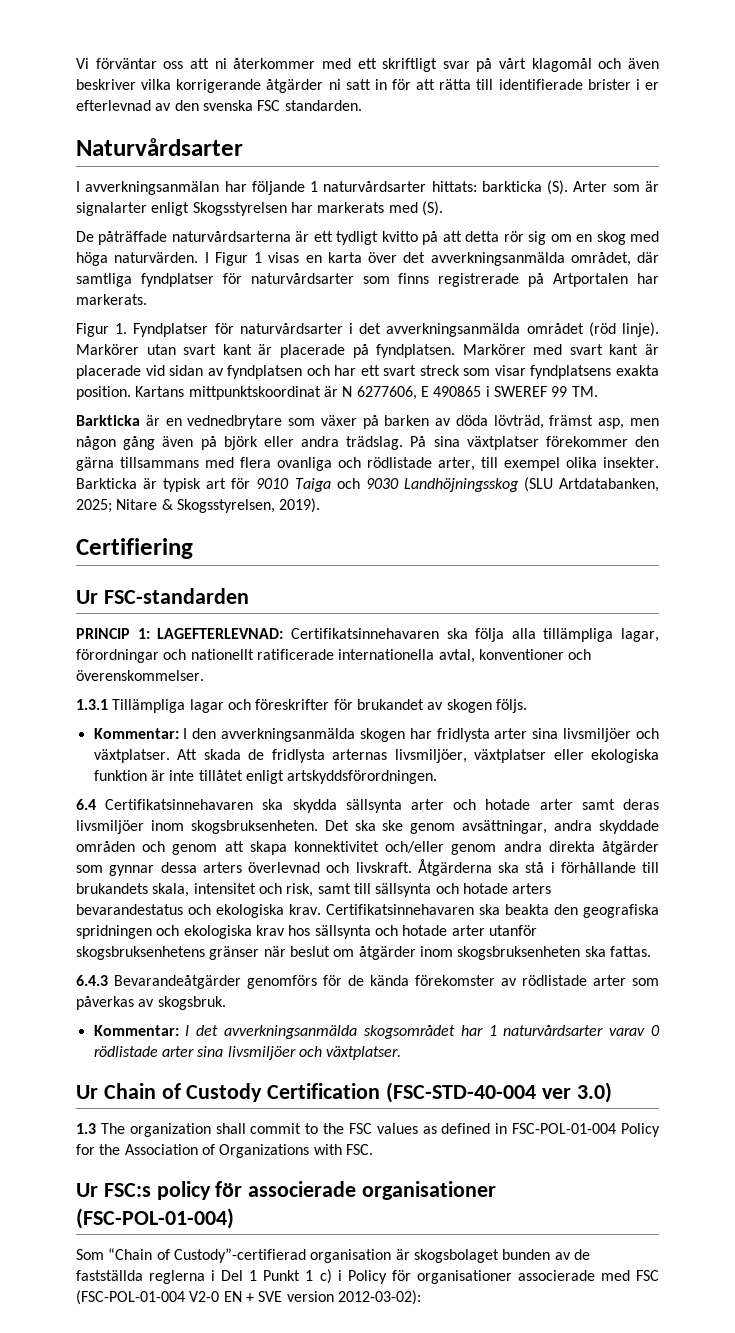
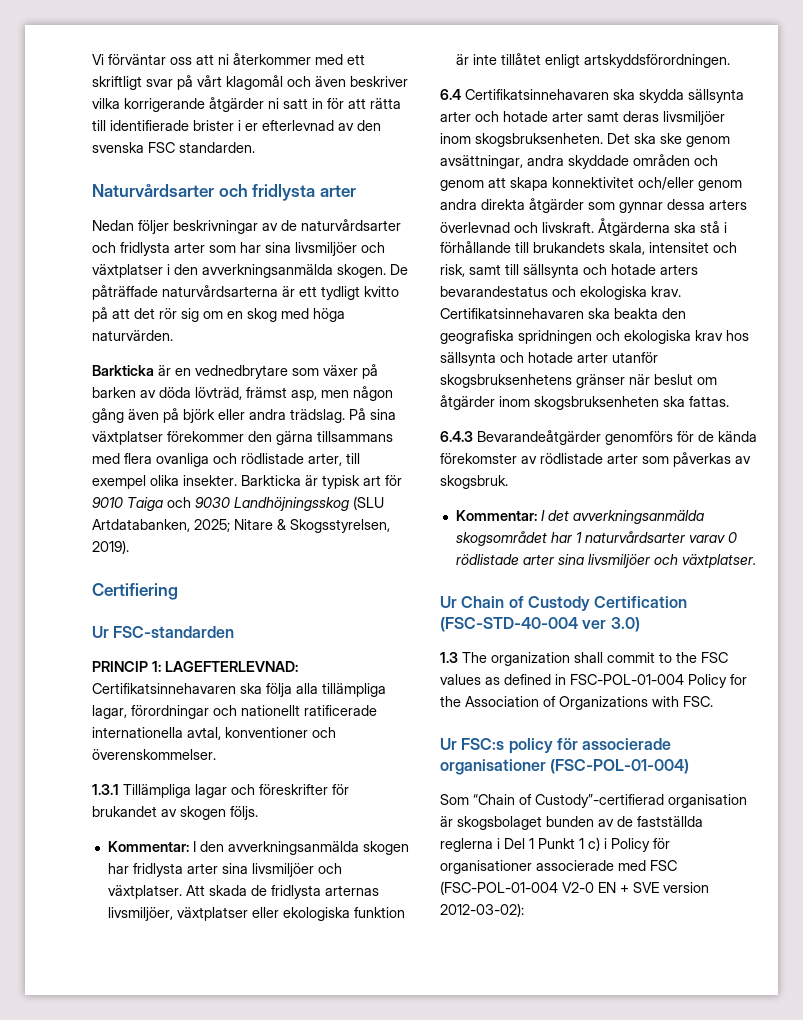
[76,180,659,195] [76,201,443,216] // I avverkningsanmälan har följande 1 naturvårdsarter hittats: barkticka (S). Arter som är signalarter enligt Skogsstyrelsen har markerats med (S). // -> [218,184,356,201] [92,219,401,234] [92,242,385,256] [92,264,386,278] och fridlysta arter // Nedan följer beskrivningar av de naturvårdsarter och fridlysta arter som har sina livsmiljöer och växtplatser i den avverkningsanmälda skogen.
[465,231,500,242] detta -> [134,308,155,319] det
[204,252,659,266] [76,273,660,287] [76,294,147,305] [76,322,660,337] [76,344,659,358] [76,365,660,379] [76,386,598,400] I Figur 1 visas en karta över det avverkningsanmälda området, där samtliga fyndplatser för naturvårdsarter som finns registrerade på Artportalen har markerats. // Figur 1. Fyndplatser för naturvårdsarter i det avverkningsanmälda området (röd linje). Markörer utan svart kant är placerade på fyndplatsen. Markörer med svart kant är placerade vid sidan av fyndplatsen och har ett svart streck som visar fyndplatsens exakta position. Kartans mittpunktskoordinat är N 6277606, E 490865 i SWEREF 99 TM. -> (173, 335) none

